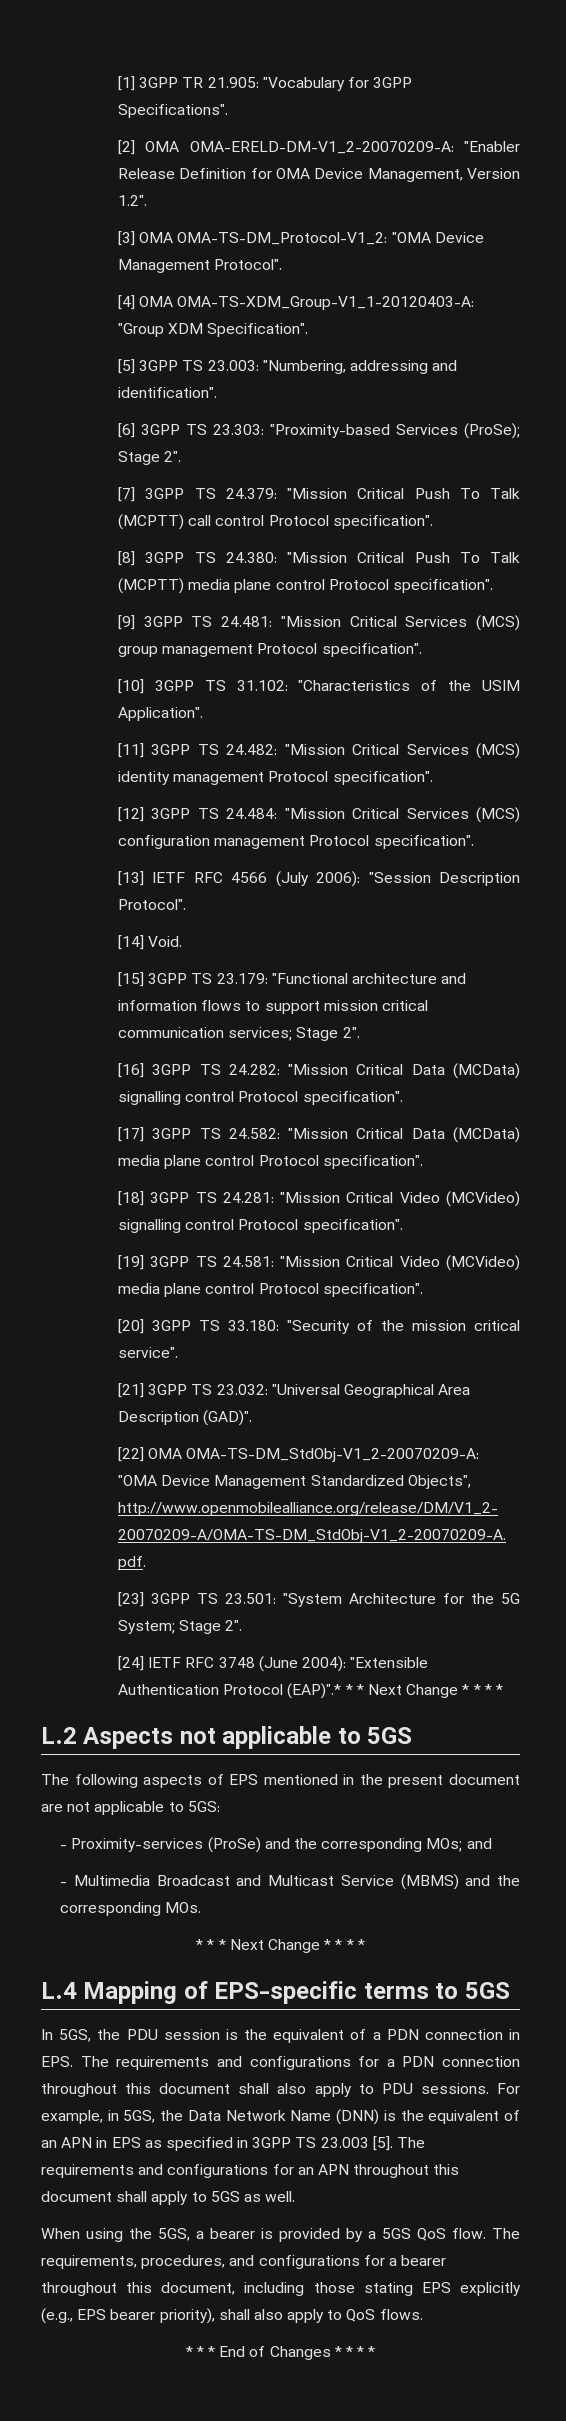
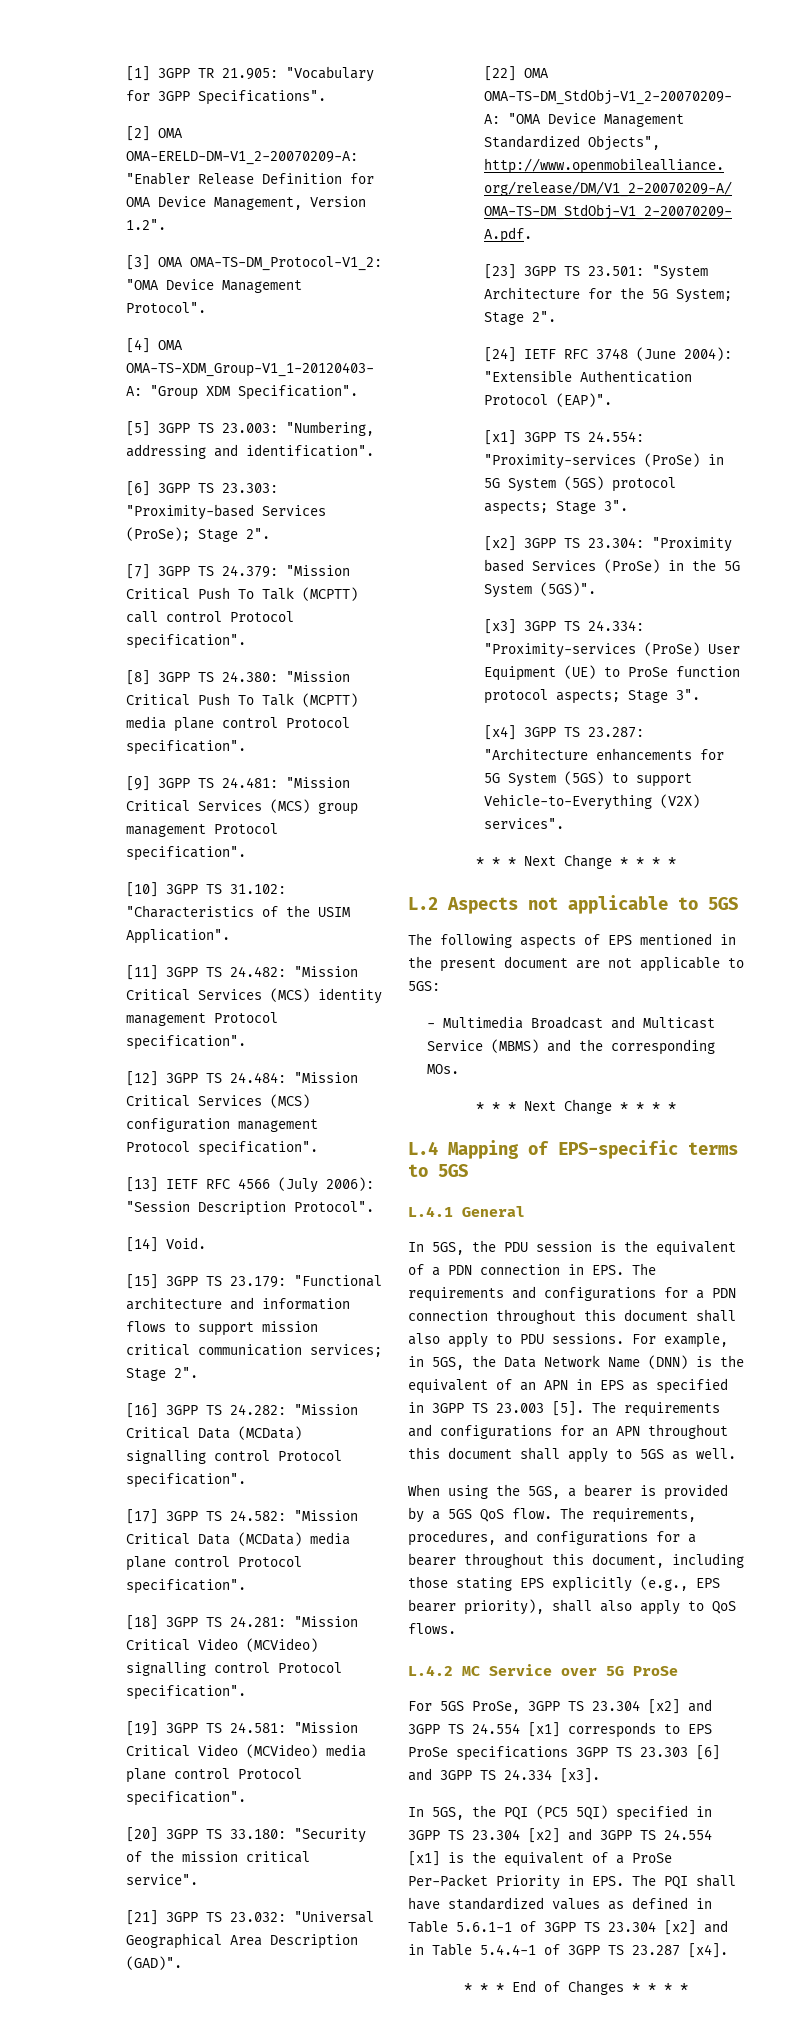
[287,1683,342,1699] (EAP)".* -> [555,393,612,407] [483,430,644,445] [483,453,724,469] [483,476,676,492] [483,500,628,515] [483,536,732,552] [483,559,740,573] [483,582,596,598] [483,619,644,634] [483,642,740,658] [483,665,740,681] [483,689,700,704] [483,725,644,740] [483,748,724,761] [483,771,692,787] [483,794,700,810] [483,818,564,829] [476,857,484,866] (EAP)". // [x1] 3GPP TS 24.554: "Proximity-services (ProSe) in 5G System (5GS) protocol aspects; Stage 3". // [x2] 3GPP TS 23.304: "Proximity based Services (ProSe) in the 5G System (5GS)". // [x3] 3GPP TS 24.334: "Proximity-services (ProSe) User Equipment (UE) to ProSe function protocol aspects; Stage 3". // [x4] 3GPP TS 23.287: "Architecture enhancements for 5G System (5GS) to support Vehicle-to-Everything (V2X) services". // *
[60,1837,492,1853] // - Proximity-services (ProSe) and the corresponding MOs; and -> (440, 986) none
(510, 1990) none -> [408,1206,525,1217] // L.4.1 General
(423, 2314) none -> [408,1664,678,1676] [408,1699,712,1714] [408,1722,712,1738] [408,1745,720,1761] [408,1768,600,1783] [408,1805,712,1821] [408,1828,712,1843] [408,1851,672,1867] [408,1874,736,1890] [408,1897,712,1910] [408,1920,728,1935] [408,1943,728,1958] // L.4.2 MC Service over 5G ProSe // For 5GS ProSe, 3GPP TS 23.304 [x2] and 3GPP TS 24.554 [x1] corresponds to EPS ProSe specifications 3GPP TS 23.303 [6] and 3GPP TS 24.334 [x3]. // In 5GS, the PQI (PC5 5QI) specified in 3GPP TS 23.304 [x2] and 3GPP TS 24.554 [x1] is the equivalent of a ProSe Per-Packet Priority in EPS. The PQI shall have standardized values as defined in Table 5.6.1-1 of 3GPP TS 23.304 [x2] and in Table 5.4.4-1 of 3GPP TS 23.287 [x4].

